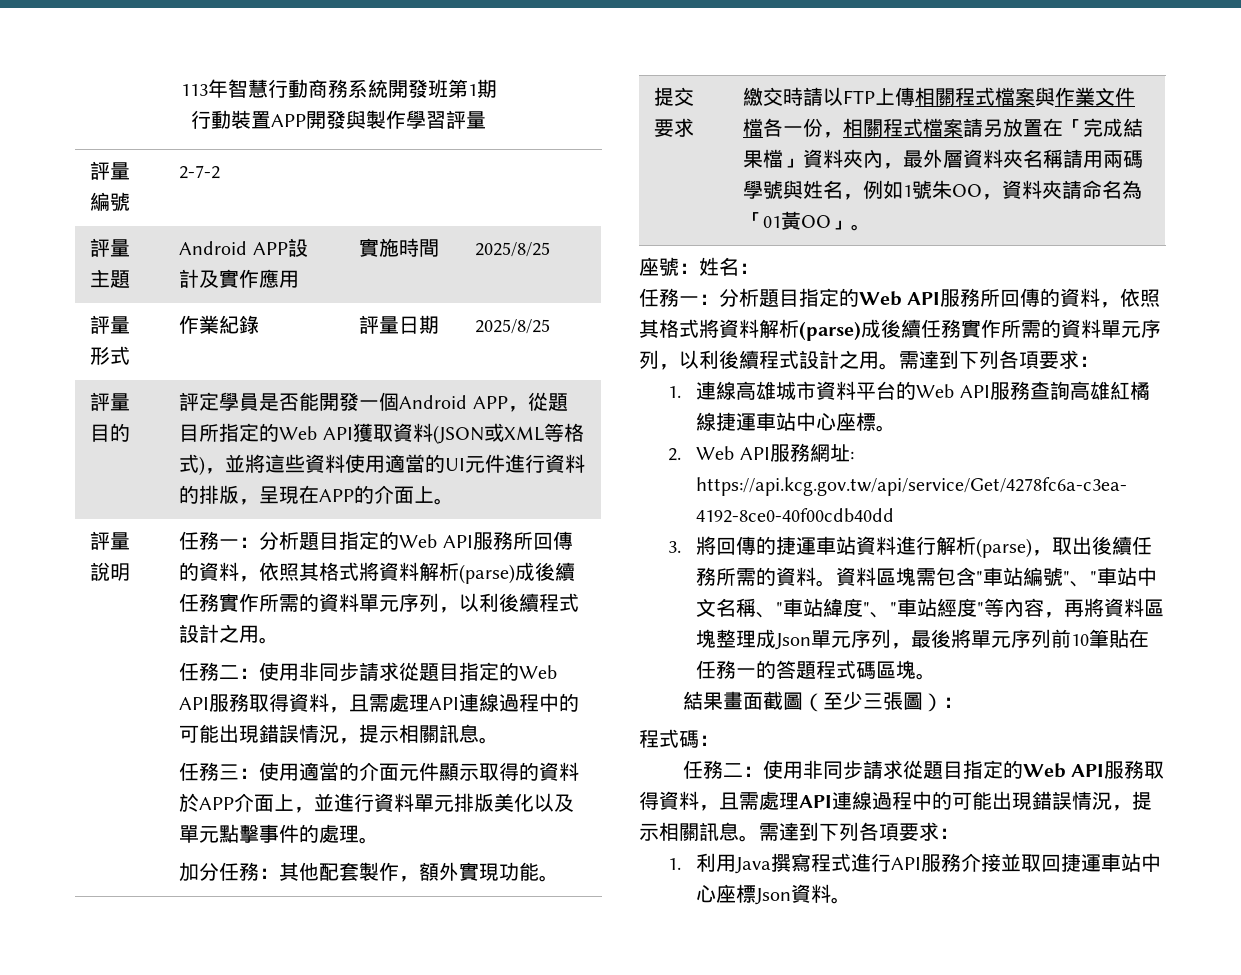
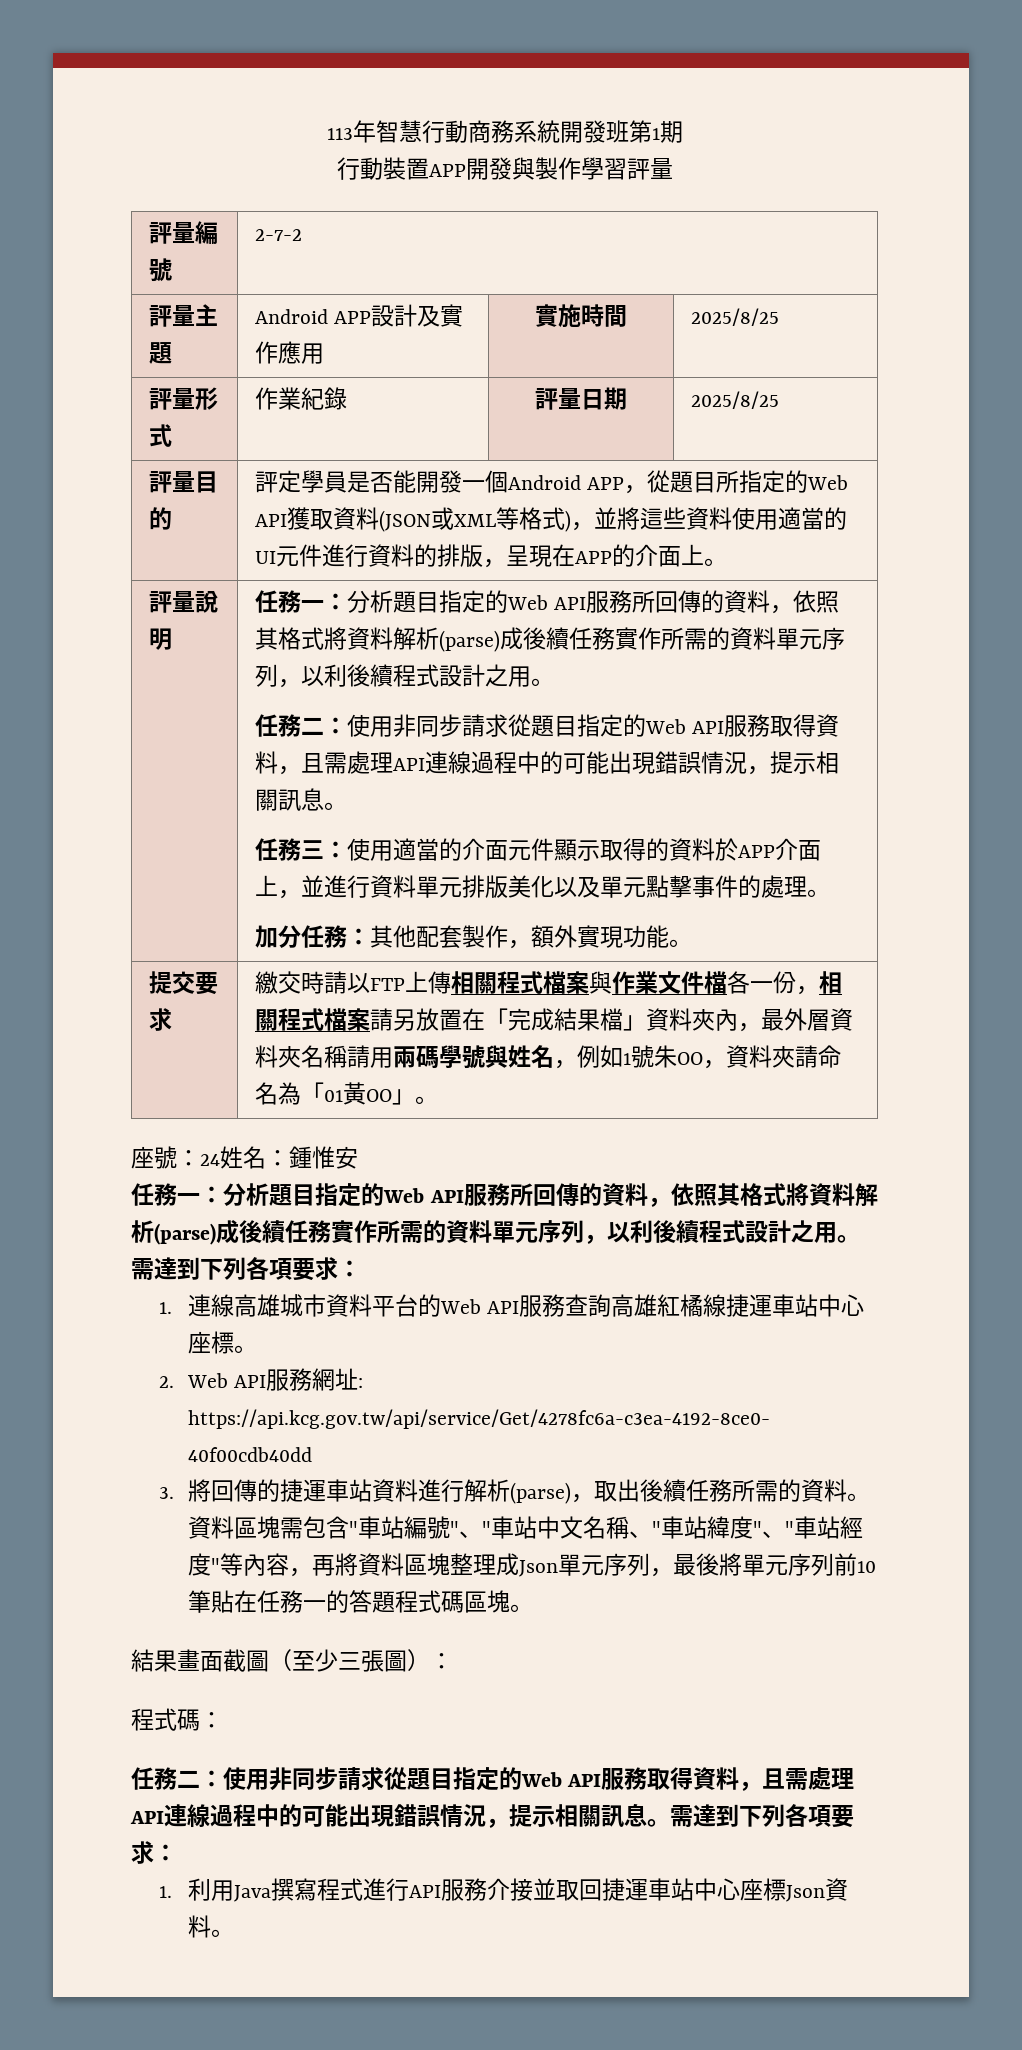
(699, 268) none -> [200,1154,220,1166] 24
(759, 268) none -> [289,1146,358,1169] 鍾惟安

